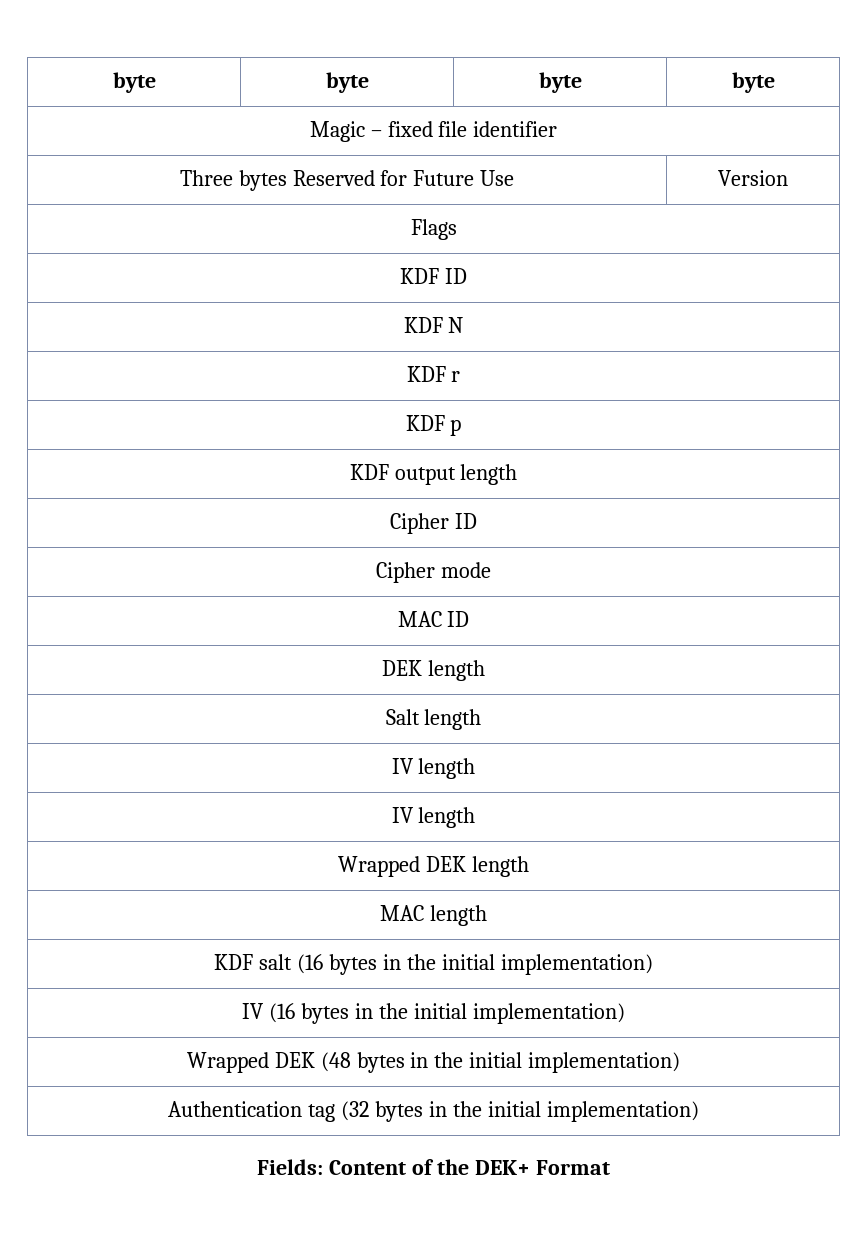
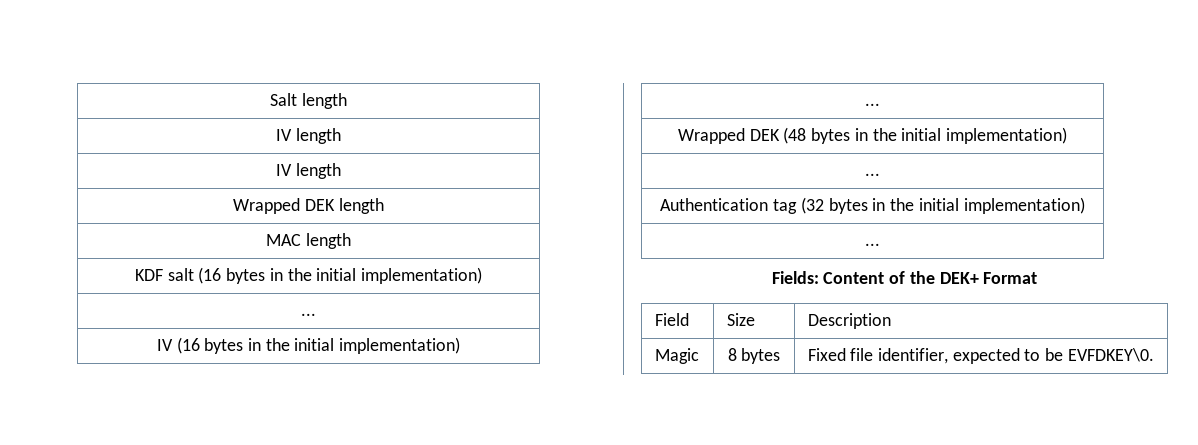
[112,72,156,93] [325,72,369,93] [538,72,582,93] [731,72,775,93] [309,121,558,142] [179,170,515,191] [718,170,788,186] [410,219,457,240] [400,268,467,284] [403,317,464,333] [406,366,461,382] [405,415,462,436] [349,464,518,485] [390,513,477,534] [376,562,491,583] [397,611,470,627] [382,660,485,681] byte | byte | byte | byte // Magic – fixed file identifier // Three bytes Reserved for Future Use | Version // Flags // KDF ID // KDF N // KDF r // KDF p // KDF output length // Cipher ID // Cipher mode // MAC ID // DEK length // -> (270, 99) none
(653, 964) none -> [301,313,316,316] // ...
(625, 1013) none -> [865,103,880,106] // ...
(681, 1062) none -> [865,173,880,176] // ...
(699, 1111) none -> [865,243,880,246] // ...
(610, 1167) none -> [654,313,689,326] [726,313,755,326] [807,313,891,329] [654,348,699,364] [727,348,781,364] [807,348,1154,364] // Field | Size | Description // Magic | 8 bytes | Fixed file identifier, expected to be EVFDKEY\0.

